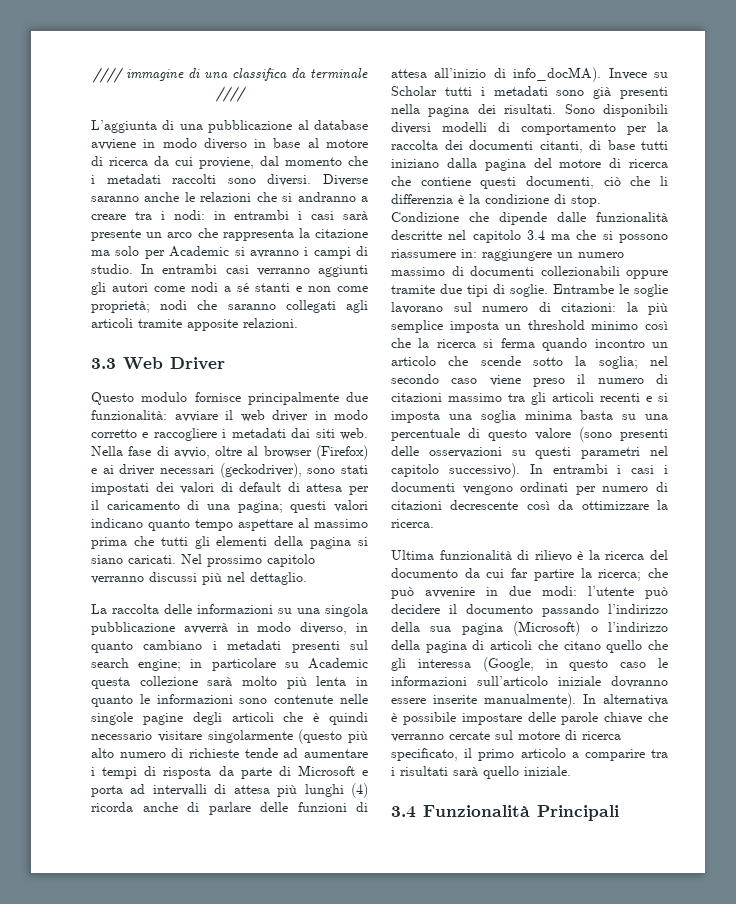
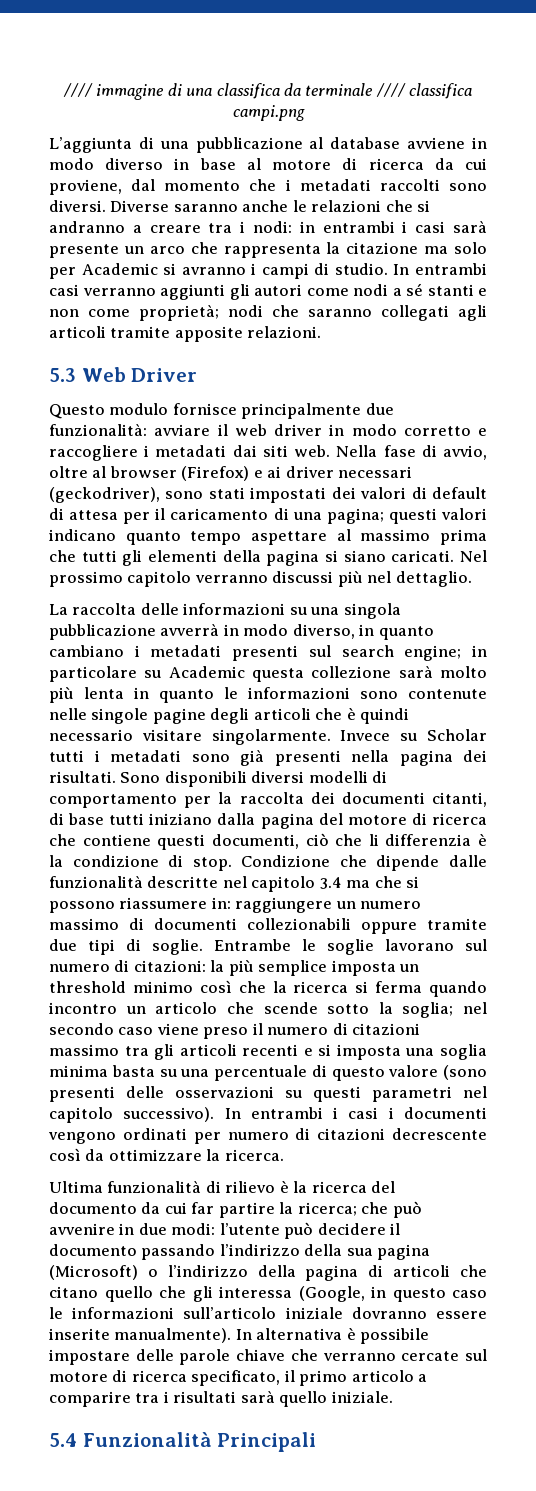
(246, 94) none -> [409,83,473,99] [232,105,305,121] classifica campi.png
[91,358,116,369] 3.3 -> [49,368,76,382] 5.3
[207,729,368,744] [91,748,368,758] [91,765,368,779] [91,783,368,798] [91,802,368,815] [391,67,602,82] singolarmente (questo più alto numero di richieste tende ad aumentare i tempi di risposta da parte di Microsoft e porta ad intervalli di attesa più lunghi (4) ricorda anche di parlare delle funzioni di attesa all’inizio di info_docMA). -> [211,729,331,745] singolarmente.
[391,806,416,818] 3.4 -> [49,1433,77,1447] 5.4

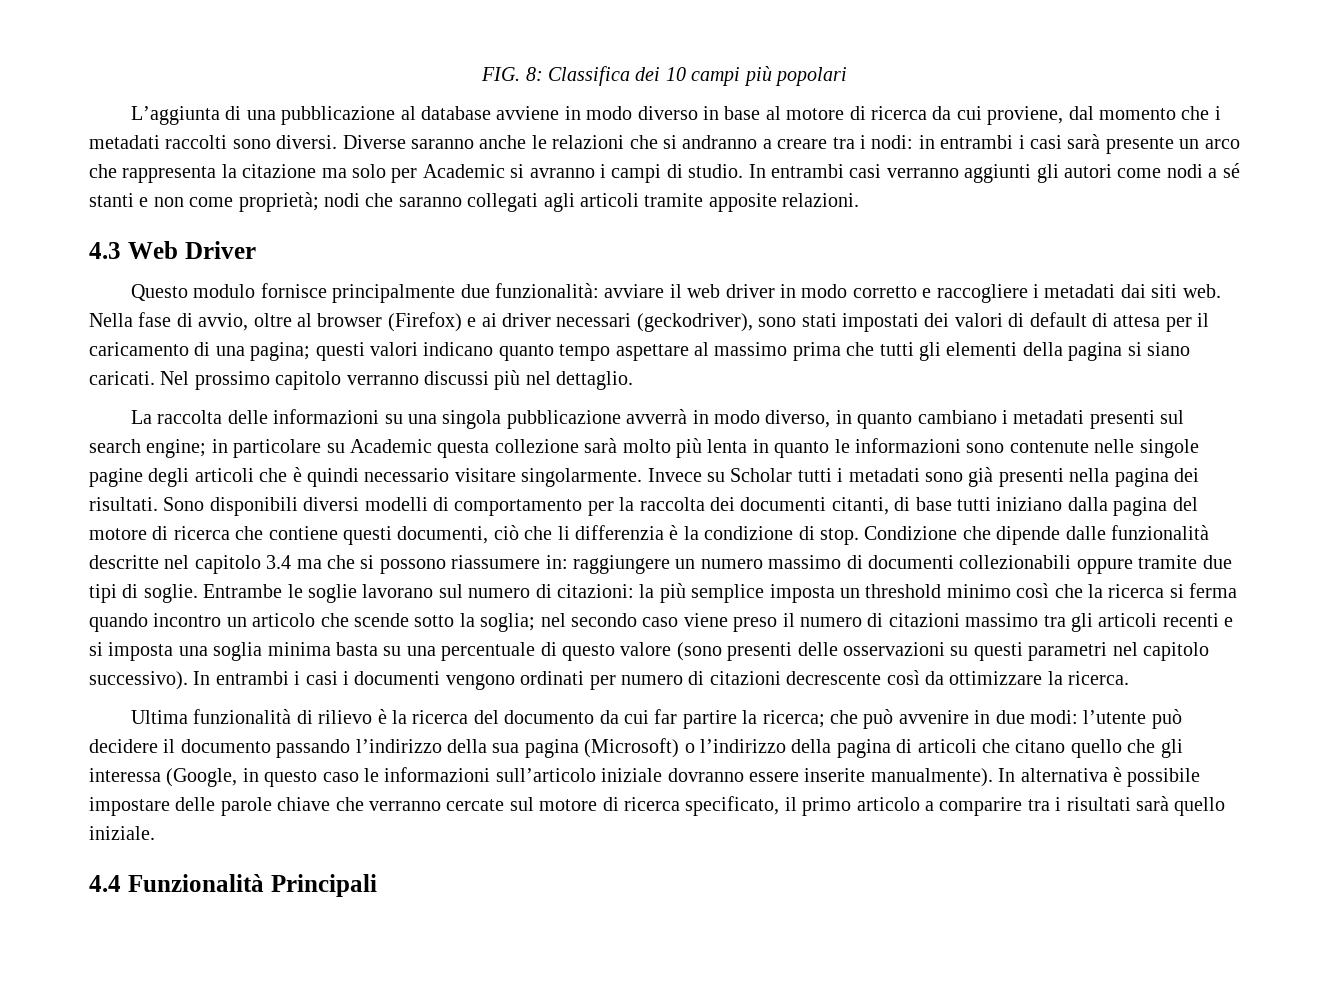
[62,83,473,100] [232,105,305,121] //// immagine di una classifica da terminale //// classifica campi.png -> [481,66,847,86] FIG. 8: Classifica dei 10 campi più popolari
[49,368,76,382] 5.3 -> [89,242,121,259] 4.3
[49,1433,77,1447] 5.4 -> [89,875,121,892] 4.4

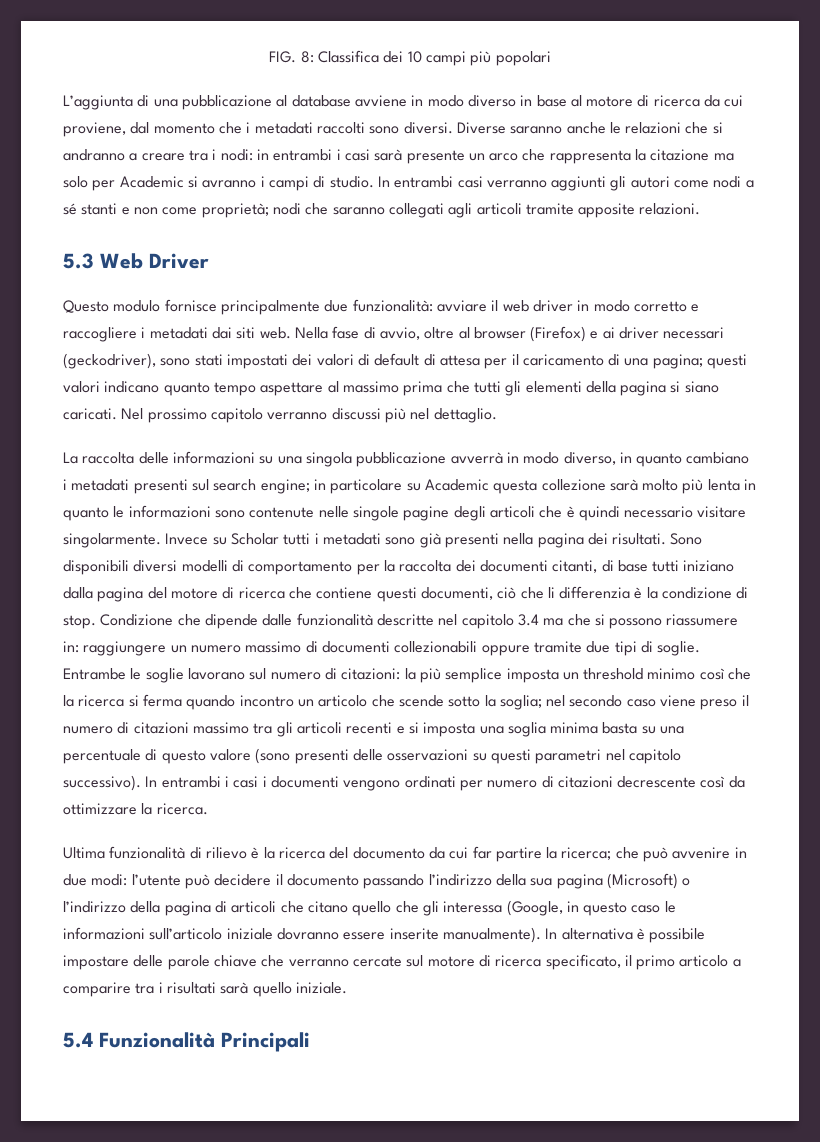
[89,242,121,259] 4.3 -> [63,253,94,269] 5.3
[89,875,121,892] 4.4 -> [63,1032,93,1048] 5.4

